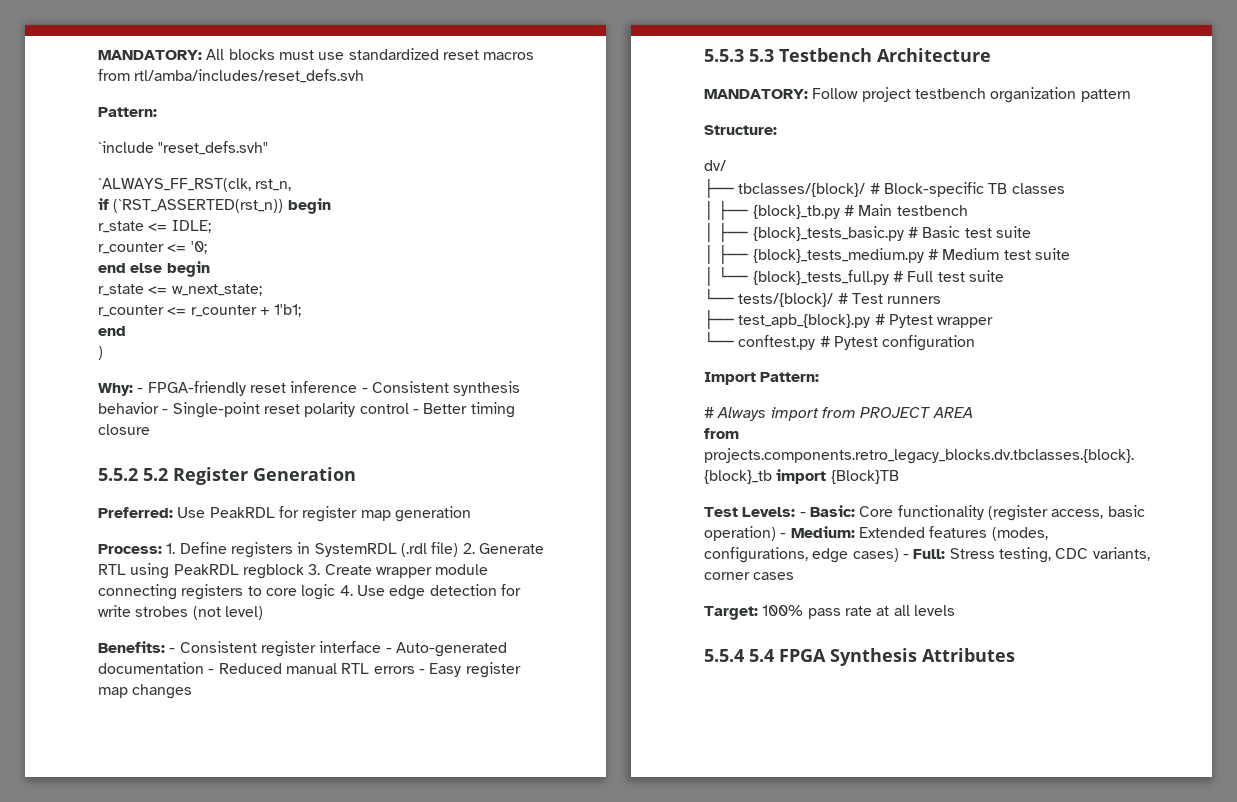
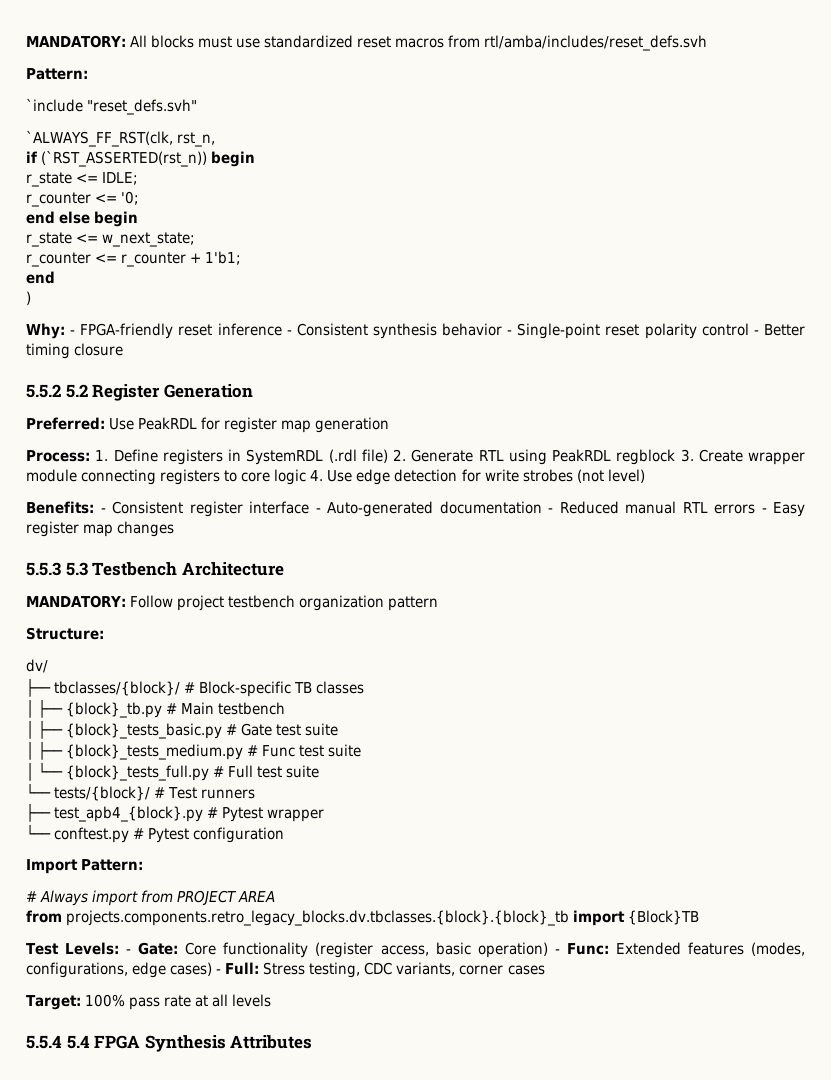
[922,226,961,238] Basic -> [241,723,273,736] Gate
[942,248,1000,260] Medium -> [262,745,296,757] Func
[738,314,871,328] test_apb_{block}.py -> [54,806,204,822] test_apb4_{block}.py
[809,505,855,517] Basic: -> [138,942,179,955] Gate:
[790,526,855,538] Medium: -> [566,943,609,955] Func:

